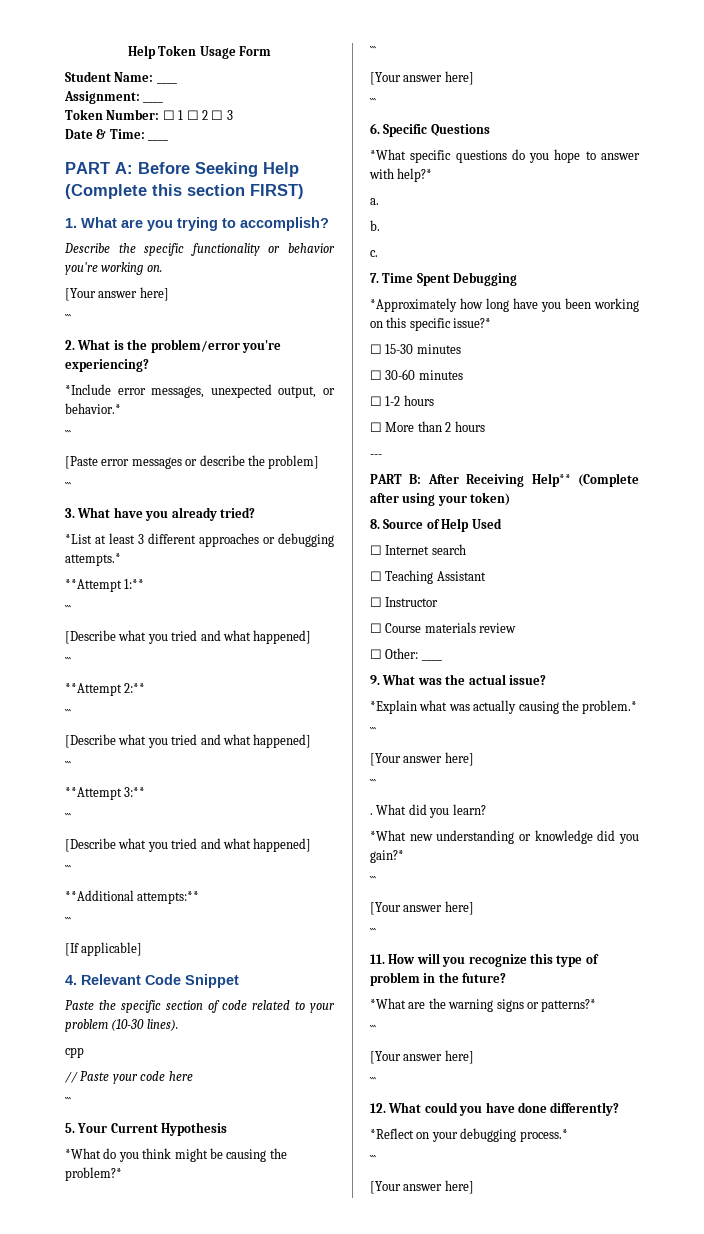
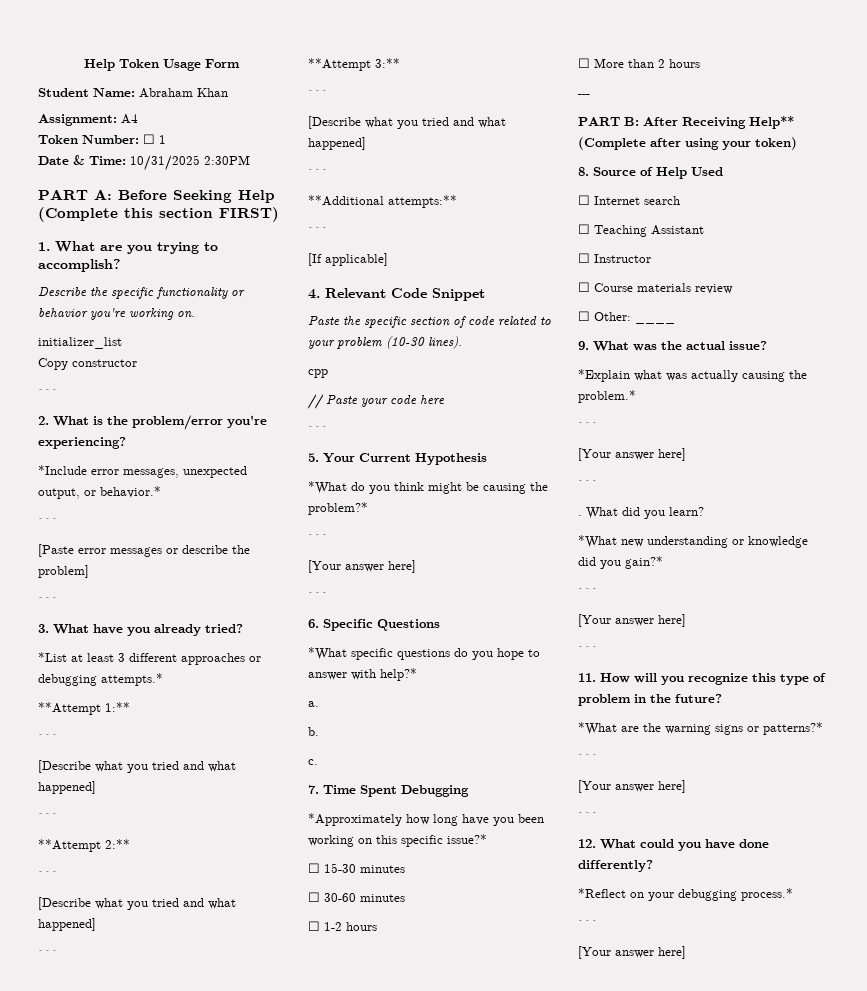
[156,82,177,84] ____ -> [139,88,228,98] Abraham Khan
[143,101,164,103] ____ -> [121,114,138,124] A4
[186,110,233,120] ☐ 2 ☐ 3 -> (166, 139) none
[148,139,169,141] ____ -> [130,155,250,171] 10/31/2025 2:30PM
[65,287,169,301] [Your answer here] -> [38,337,122,349] [38,358,137,370] initializer_list // Copy constructor

